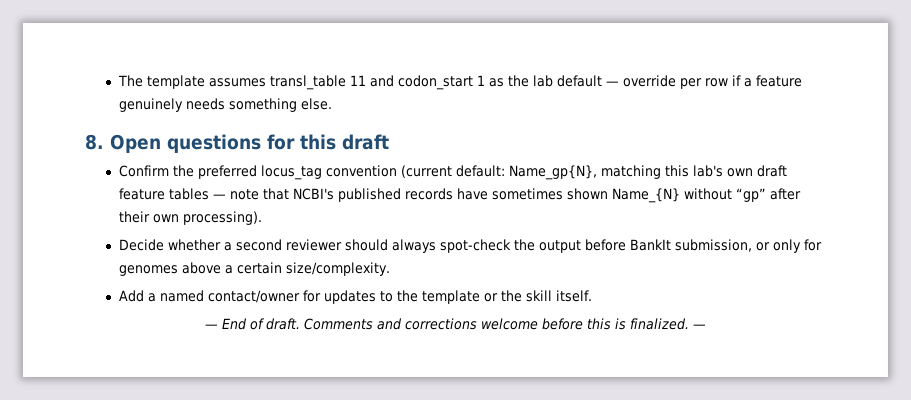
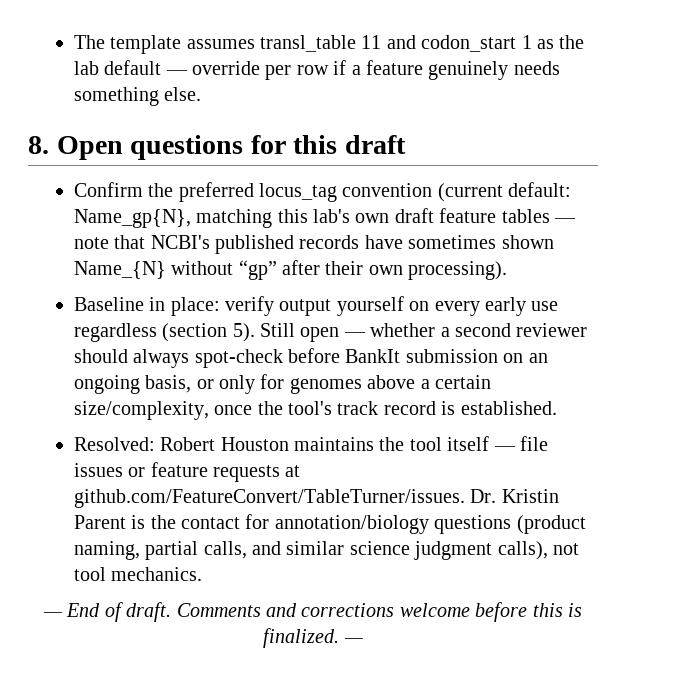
[118,239,164,251] Decide -> [73,296,559,316] [73,323,366,342] Baseline in place: verify output yourself on every early use regardless (section 5). Still open —
[513,239,752,253] the output before BankIt submission, -> [287,348,548,363] [73,375,192,394] before BankIt submission on an ongoing basis,
[285,262,390,276] [118,290,592,304] size/complexity. // Add a named contact/owner for updates to the template or the skill itself. -> [73,401,557,420] [73,436,548,451] [73,462,301,482] [73,489,559,508] [73,514,586,534] [73,541,579,560] [73,567,203,581] size/complexity, once the tool's track record is established. // Resolved: Robert Houston maintains the tool itself — file issues or feature requests at github.com/FeatureConvert/TableTurner/issues. Dr. Kristin Parent is the contact for annotation/biology questions (product naming, partial calls, and similar science judgment calls), not tool mechanics.

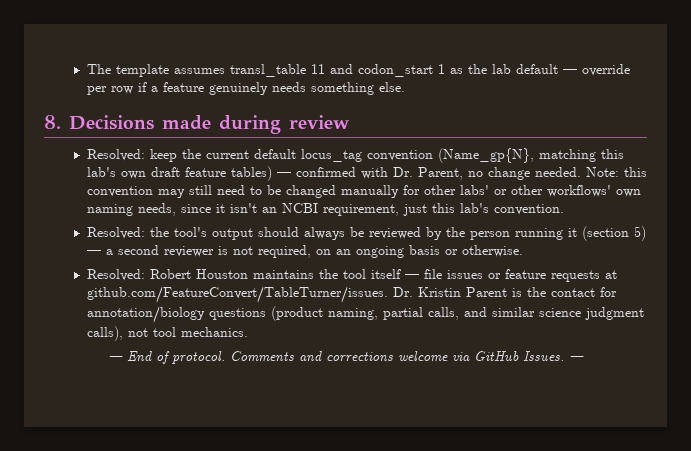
[56,135,406,160] [73,182,572,202] [73,209,191,228] Open questions for this draft // Confirm the preferred locus_tag convention (current default: Name_gp{N}, -> [69,115,350,134] [86,148,534,163] Decisions made during review // Resolved: keep the current default locus_tag convention (Name_gp{N},
[501,209,576,223] [73,235,554,254] [73,260,508,280] [73,296,559,316] [73,323,588,342] [73,348,548,368] [73,374,491,394] [73,401,557,420] tables — note that NCBI's published records have sometimes shown Name_{N} without “gp” after their own processing). // Baseline in place: verify output yourself on every early use regardless (section 5). Still open — whether a second reviewer should always spot-check before BankIt submission on an ongoing basis, or only for genomes above a certain size/complexity, once the tool's track record is established. -> [230,166,647,181] [86,185,641,198] [86,203,564,216] [86,226,646,241] [86,245,523,258] tables) — confirmed with Dr. Parent, no change needed. Note: this convention may still need to be changed manually for other labs' or other workflows' own naming needs, since it isn't an NCBI requirement, just this lab's convention. // Resolved: the tool's output should always be reviewed by the person running it (section 5) — a second reviewer is not required, on an ongoing basis or otherwise.
[126,602,172,622] draft. -> [172,351,225,364] protocol.
[475,602,582,622] [263,628,340,648] before this is finalized. -> [452,351,564,361] via GitHub Issues.

